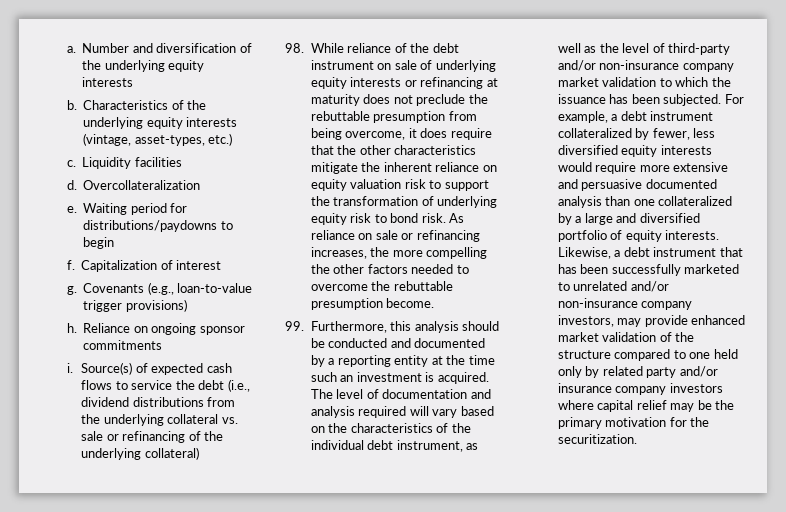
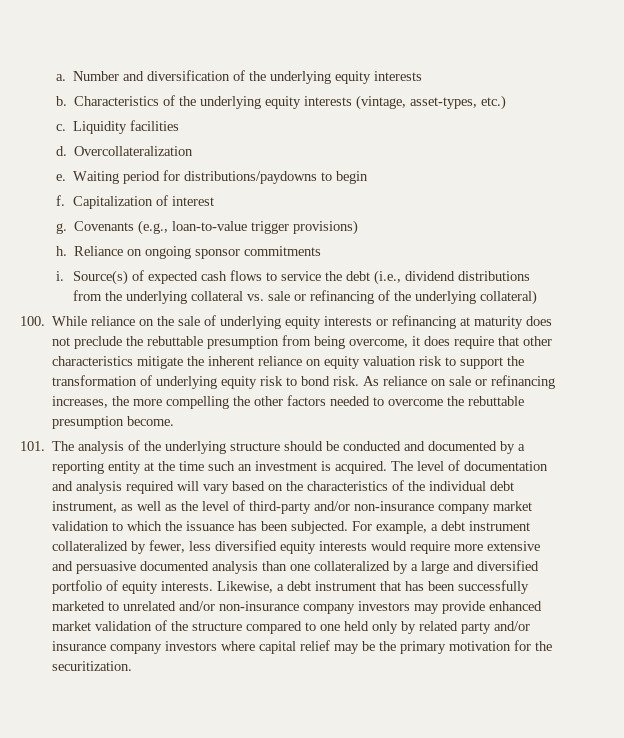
[285,43,304,53] 98. -> [20,316,45,326] 100.
[394,43,459,53] [310,60,392,70] of the debt instrument on -> [139,316,175,326] on the
[337,145,357,155] the -> (520, 341) none
[285,321,459,333] 99. Furthermore, this analysis -> [20,440,281,454] 101. The analysis of the underlying structure
[557,315,614,327] investors, -> [358,601,411,611] investors

